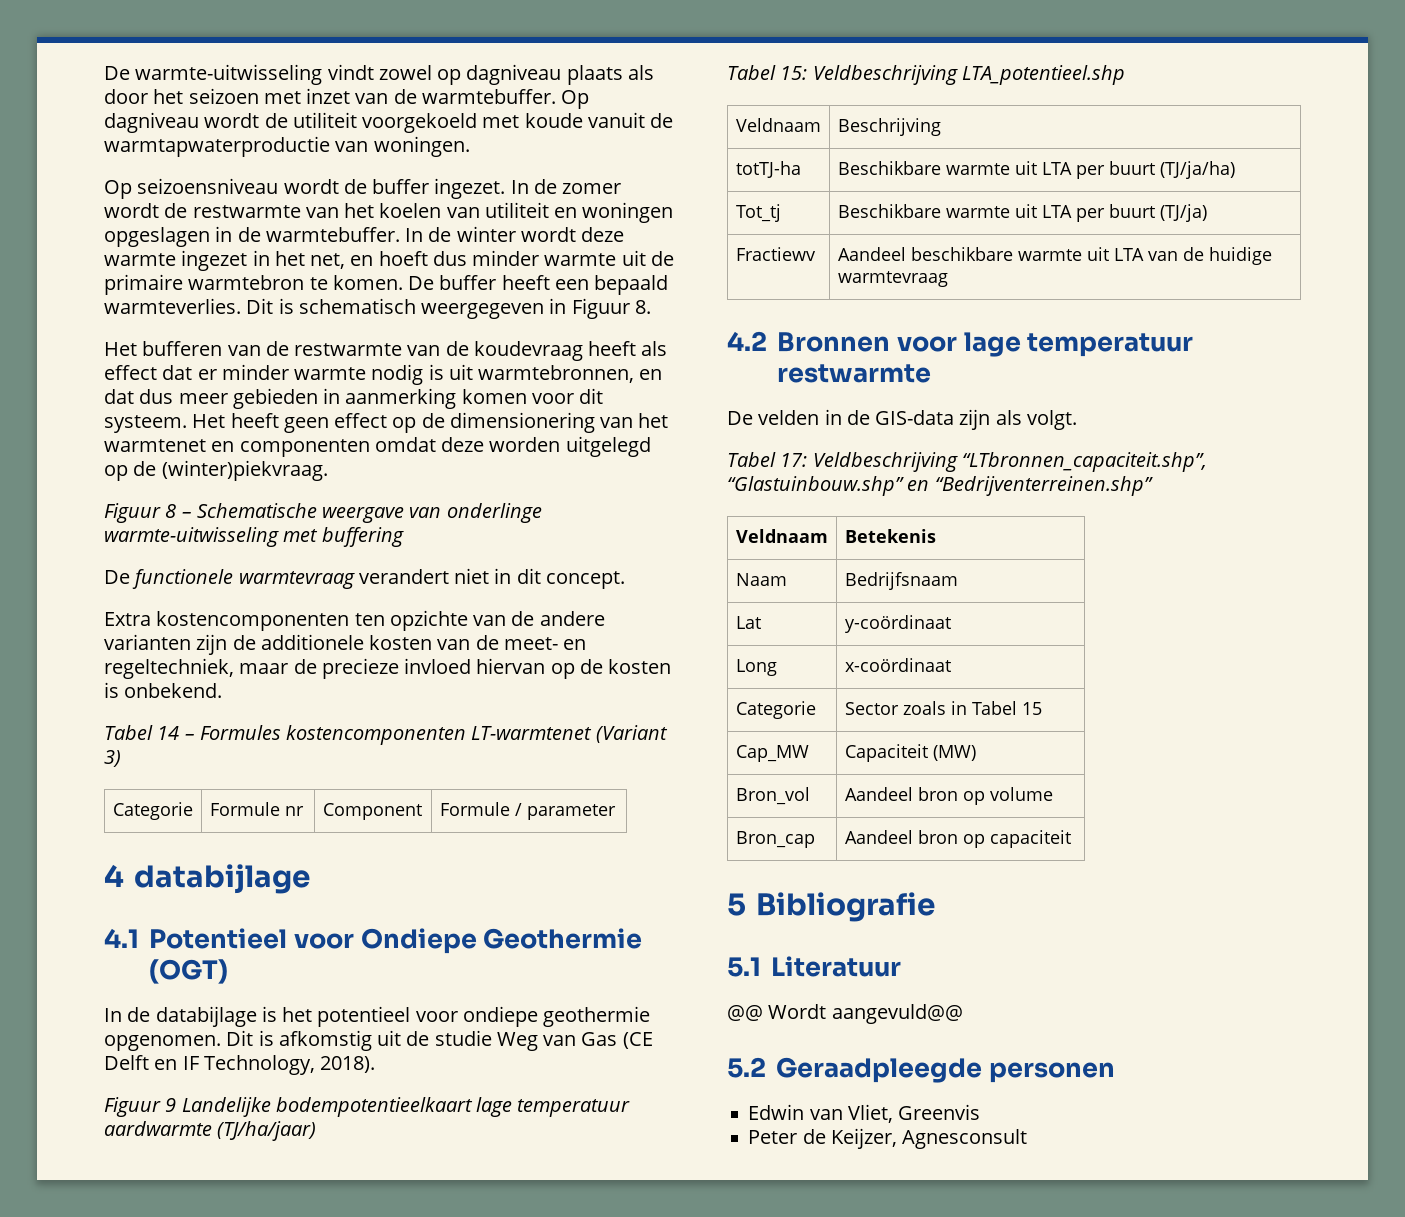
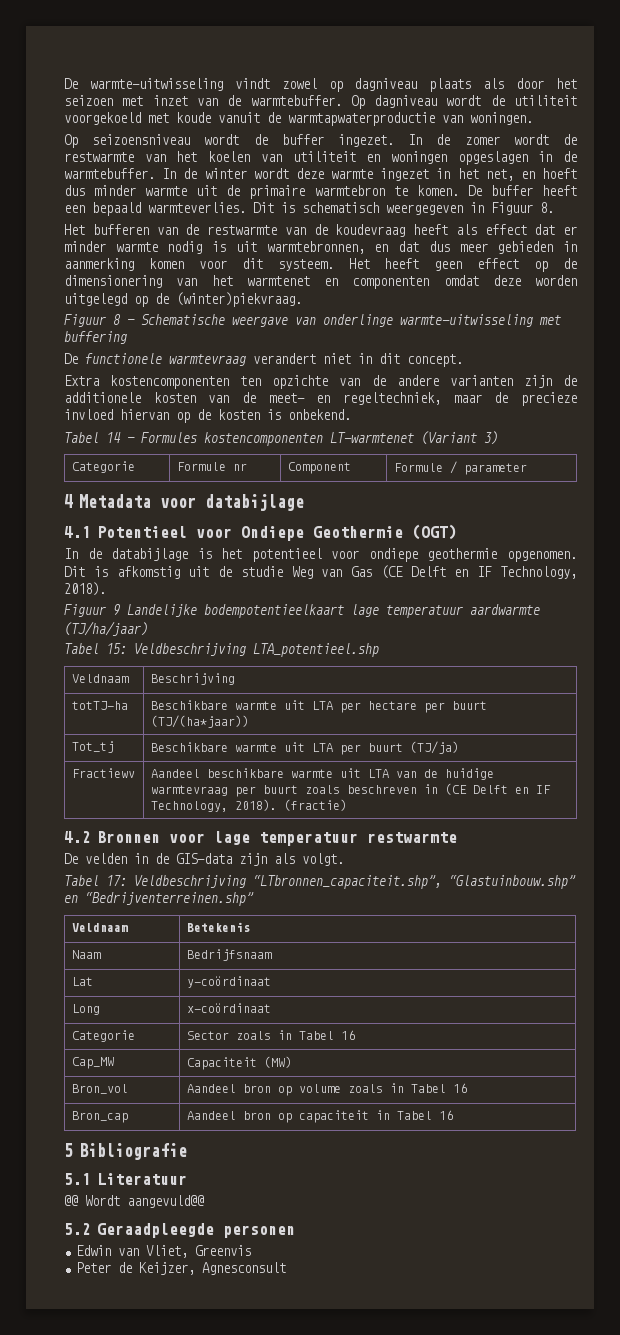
(124, 875) none -> [78,494,196,508] Metadata voor
[1109,161,1236,179] buurt (TJ/ja/ha) -> [367,701,487,713] [150,715,249,728] hectare per buurt (TJ/(ha*jaar))
(948, 279) none -> [234,783,551,797] [150,799,347,812] per buurt zoals beschreven in (CE Delft en IF Technology, 2018). (fractie)
[1022,702,1043,715] 15 -> [340,1030,355,1040] 16
(1053, 794) none -> [347,1083,467,1093] zoals in Tabel 16
(1071, 839) none -> [375,1110,453,1120] in Tabel 16

